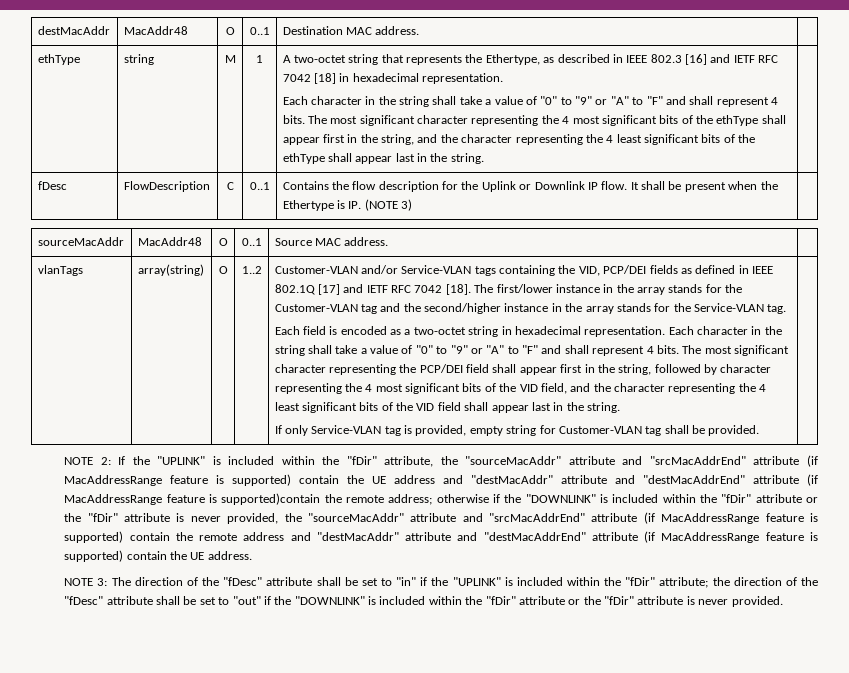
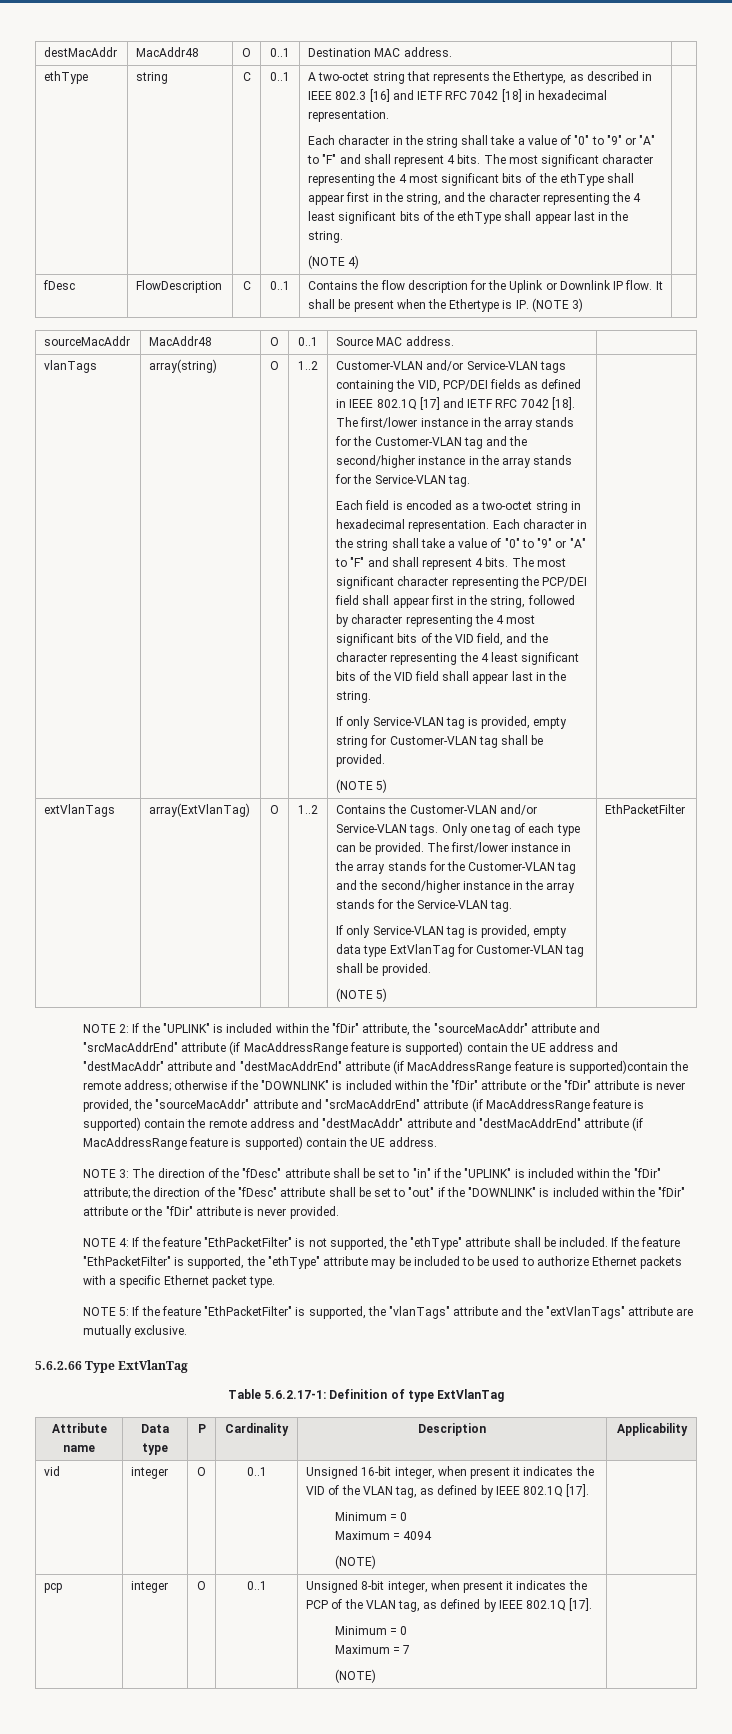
[224,55,236,63] [256,55,263,63] M | 1 -> [242,72,251,81] [270,72,290,81] C | 0..1
(484, 158) none -> [308,255,360,269] // (NOTE 4)
(760, 430) | -> [336,779,388,793] [44,804,116,817] [149,803,251,817] [270,805,279,814] [298,805,318,814] [336,804,537,815] [336,823,580,836] [336,842,572,855] [335,861,577,874] [336,880,576,893] [336,899,513,912] [336,925,568,938] [336,944,585,957] [336,963,431,976] [336,988,388,1002] [605,804,686,814] // (NOTE 5) | // extVlanTags | array(ExtVlanTag) | O | 1..2 | Contains the Customer-VLAN and/or Service-VLAN tags. Only one tag of each type can be provided. The first/lower instance in the array stands for the Customer-VLAN tag and the second/higher instance in the array stands for the Service-VLAN tag. // If only Service-VLAN tag is provided, empty data type ExtVlanTag for Customer-VLAN tag shall be provided. // (NOTE 5) | EthPacketFilter
(783, 601) none -> [82,1237,680,1250] [82,1256,683,1269] [82,1275,276,1288] [82,1306,694,1319] [82,1325,188,1338] [35,1360,189,1373] [227,1389,505,1402] [51,1423,107,1433] [63,1445,95,1452] [141,1424,169,1433] [142,1443,168,1455] [197,1424,206,1433] [225,1423,289,1436] [418,1423,486,1436] [616,1423,688,1436] [44,1466,61,1476] [131,1467,169,1479] [197,1467,206,1476] [246,1467,267,1476] [306,1466,594,1479] [306,1484,590,1498] [334,1512,408,1521] [334,1531,433,1540] [334,1555,376,1569] [44,1583,63,1593] [131,1581,169,1593] [197,1581,206,1590] [246,1581,267,1590] [306,1580,587,1593] [306,1598,593,1612] [334,1626,408,1635] [334,1645,411,1654] [334,1669,376,1683] // NOTE 4: If the feature "EthPacketFilter" is not supported, the "ethType" attribute shall be included. If the feature "EthPacketFilter" is supported, the "ethType" attribute may be included to be used to authorize Ethernet packets with a specific Ethernet packet type. // NOTE 5: If the feature "EthPacketFilter" is supported, the "vlanTags" attribute and the "extVlanTags" attribute are mutually exclusive. // 5.6.2.66 Type ExtVlanTag // Table 5.6.2.17-1: Definition of type ExtVlanTag // Attribute name | Data type | P | Cardinality | Description | Applicability // vid | integer | O | 0..1 | Unsigned 16-bit integer, when present it indicates the VID of the VLAN tag, as defined by IEEE 802.1Q [17]. // Minimum = 0 // Maximum = 4094 // (NOTE) | // pcp | integer | O | 0..1 | Unsigned 8-bit integer, when present it indicates the PCP of the VLAN tag, as defined by IEEE 802.1Q [17]. // Minimum = 0 // Maximum = 7 // (NOTE) |

